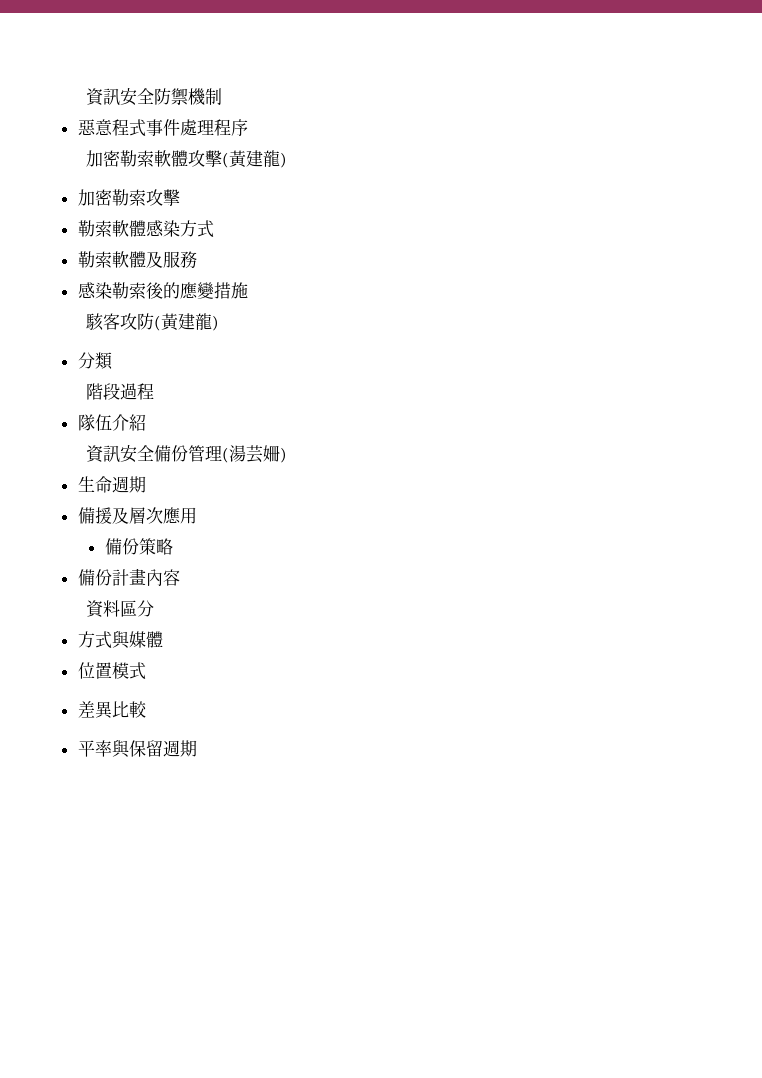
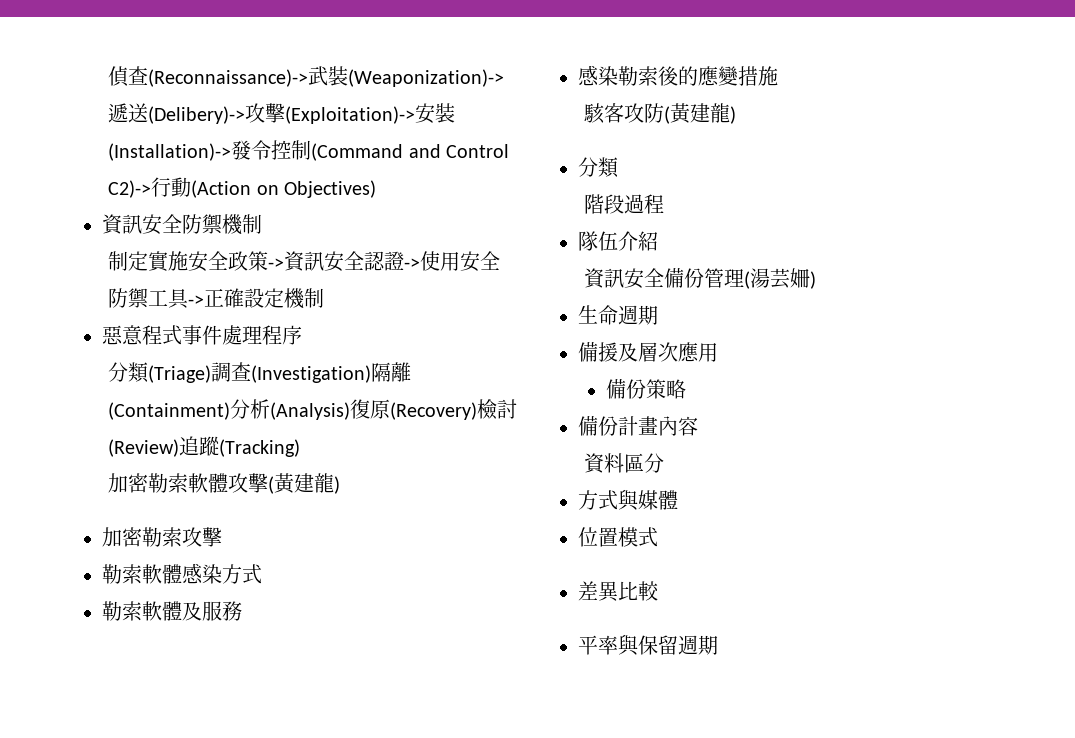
[85,88,188,106] 資訊安全防禦 -> [108,66,505,87] [108,103,456,124] [108,140,510,161] [108,177,377,198] [102,214,262,235] [108,251,501,272] [108,288,285,309] 偵查(Reconnaissance)->武裝(Weaponization)->遞送(Delibery)->攻擊(Exploitation)->安裝(Installation)->發令控制(Command and Control C2)->行動(Action on Objectives) // 資訊安全防禦機制 // 制定實施安全政策->資訊安全認證->使用安全防禦工具->正確設定
(248, 127) none -> [108,362,412,383] [108,399,518,420] [108,436,301,457] // 分類(Triage)調查(Investigation)隔離(Containment)分析(Analysis)復原(Recovery)檢討(Review)追蹤(Tracking)

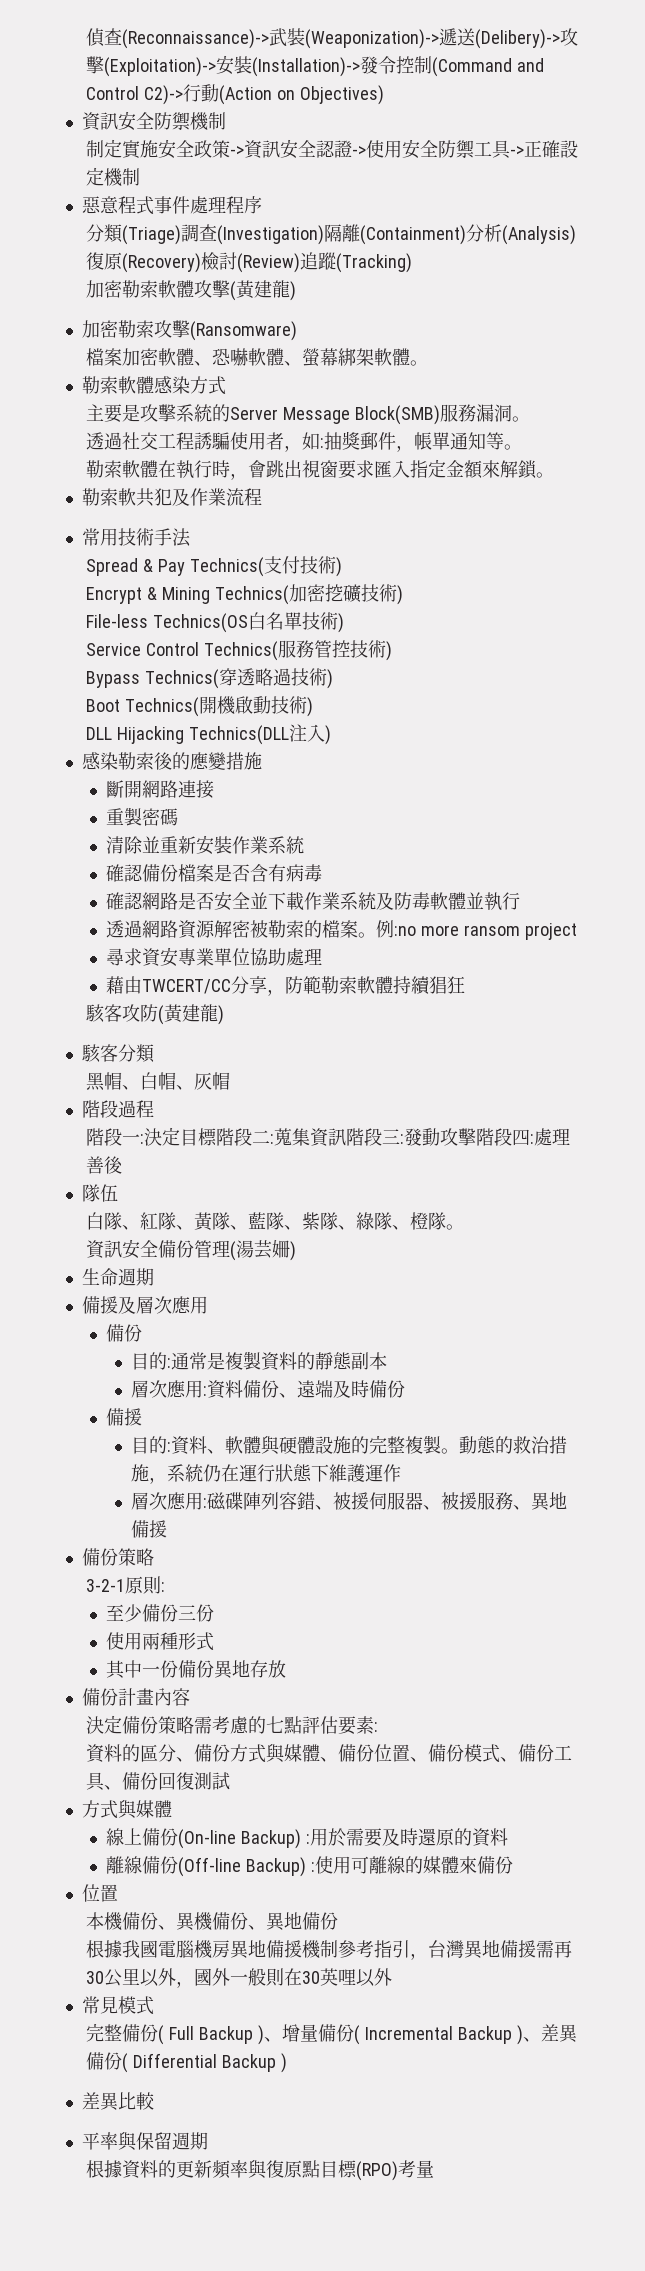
[102,563,262,584] [102,601,242,621] // 勒索軟體感染方式 // 勒索軟體及服務 -> [189,321,297,341] [86,348,429,367] [81,376,226,395] [86,404,531,425] [86,431,523,452] [86,459,555,480] [81,488,262,507] [81,528,191,547] [86,556,343,577] [86,584,404,605] [86,612,345,633] [86,640,393,661] [86,668,334,689] [86,696,314,717] [86,724,332,745] (Ransomware) // 檔案加密軟體、恐嚇軟體、螢幕綁架軟體。 // 勒索軟體感染方式 // 主要是攻擊系統的Server Message Block(SMB)服務漏洞。 // 透過社交工程誘騙使用者，如:抽獎郵件，帳單通知等。 // 勒索軟體在執行時，會跳出視窗要求匯入指定金額來解鎖。 // 勒索軟共犯及作業流程 // 常用技術手法 // Spread & Pay Technics(支付技術) // Encrypt & Mining Technics(加密挖礦技術) // File-less Technics(OS白名單技術) // Service Control Technics(服務管控技術) // Bypass Technics(穿透略過技術) // Boot Technics(開機啟動技術) // DLL Hijacking Technics(DLL注入)
(778, 76) none -> [106,780,215,799] [106,807,179,826] [106,835,305,855] [106,864,323,882] [106,891,521,911] [106,920,577,940] [106,947,323,967] [106,976,466,996] // 斷開網路連接 // 重製密碼 // 清除並重新安裝作業系統 // 確認備份檔案是否含有病毒 // 確認網路是否安全並下載作業系統及防毒軟體並執行 // 透過網路資源解密被勒索的檔案。例:no more ransom project // 尋求資安專業單位協助處理 // 藉由TWCERT/CC分享，防範勒索軟體持續猖狂
(737, 115) none -> [80,1044,118,1063] 駭客
[584,194,665,214] [578,231,658,251] 階段過程 // 隊伍介紹 -> [86,1072,231,1091] [81,1100,154,1118] [86,1127,571,1147] [86,1156,124,1174] [81,1184,118,1202] [86,1212,465,1231] 黑帽、白帽、灰帽 // 階段過程 // 階段一:決定目標階段二:蒐集資訊階段三:發動攻擊階段四:處理善後 // 隊伍 // 白隊、紅隊、黃隊、藍隊、紫隊、綠隊、橙隊。
[646,379,687,399] [578,416,698,436] [584,453,625,474] 策略 // 備份計畫內容 // 資料 -> [130,1351,387,1371] [130,1380,405,1399] [106,1408,143,1426] [130,1435,567,1455] [130,1464,401,1484] [130,1492,567,1511] [130,1520,167,1538] [81,1548,154,1566] [86,1576,166,1595] [106,1604,215,1622] [106,1632,215,1651] [106,1660,287,1679] [81,1688,190,1706] [86,1715,379,1735] [86,1744,141,1763] // 目的:通常是複製資料的靜態副本 // 層次應用:資料備份、遠端及時備份 // 備援 // 目的:資料、軟體與硬體設施的完整複製。動態的救治措施，系統仍在運行狀態下維護運作 // 層次應用:磁碟陣列容錯、被援伺服器、被援服務、異地備援 // 備份策略 // 3-2-1原則: // 至少備份三份 // 使用兩種形式 // 其中一份備份異地存放 // 備份計畫內容 // 決定備份策略需考慮的七點評估要素: // 資料的
[578,489,678,511] [578,527,658,547] // 方式與媒體 // 位置模式 -> [176,1743,573,1763] [86,1772,231,1791] [81,1799,172,1819] [106,1828,508,1849] [106,1856,513,1877] [81,1884,118,1902] [86,1912,339,1931] [86,1940,573,1960] [86,1968,393,1988] [81,1996,154,2015] [86,2023,578,2045] [86,2052,288,2073] 、備份方式與媒體、備份位置、備份模式、備份工具、備份回復測試 // 方式與媒體 // 線上備份(On-line Backup) :用於需要及時還原的資料 // 離線備份(Off-line Backup) :使用可離線的媒體來備份 // 位置 // 本機備份、異機備份、異地備份 // 根據我國電腦機房異地備援機制參考指引，台灣異地備援需再30公里以外，國外一般則在30英哩以外 // 常見模式 // 完整備份( Full Backup )、增量備份( Incremental Backup )、差異備份( Differential Backup )
(718, 645) none -> [86,2159,435,2181] // 根據資料的更新頻率與復原點目標(RPO)考量

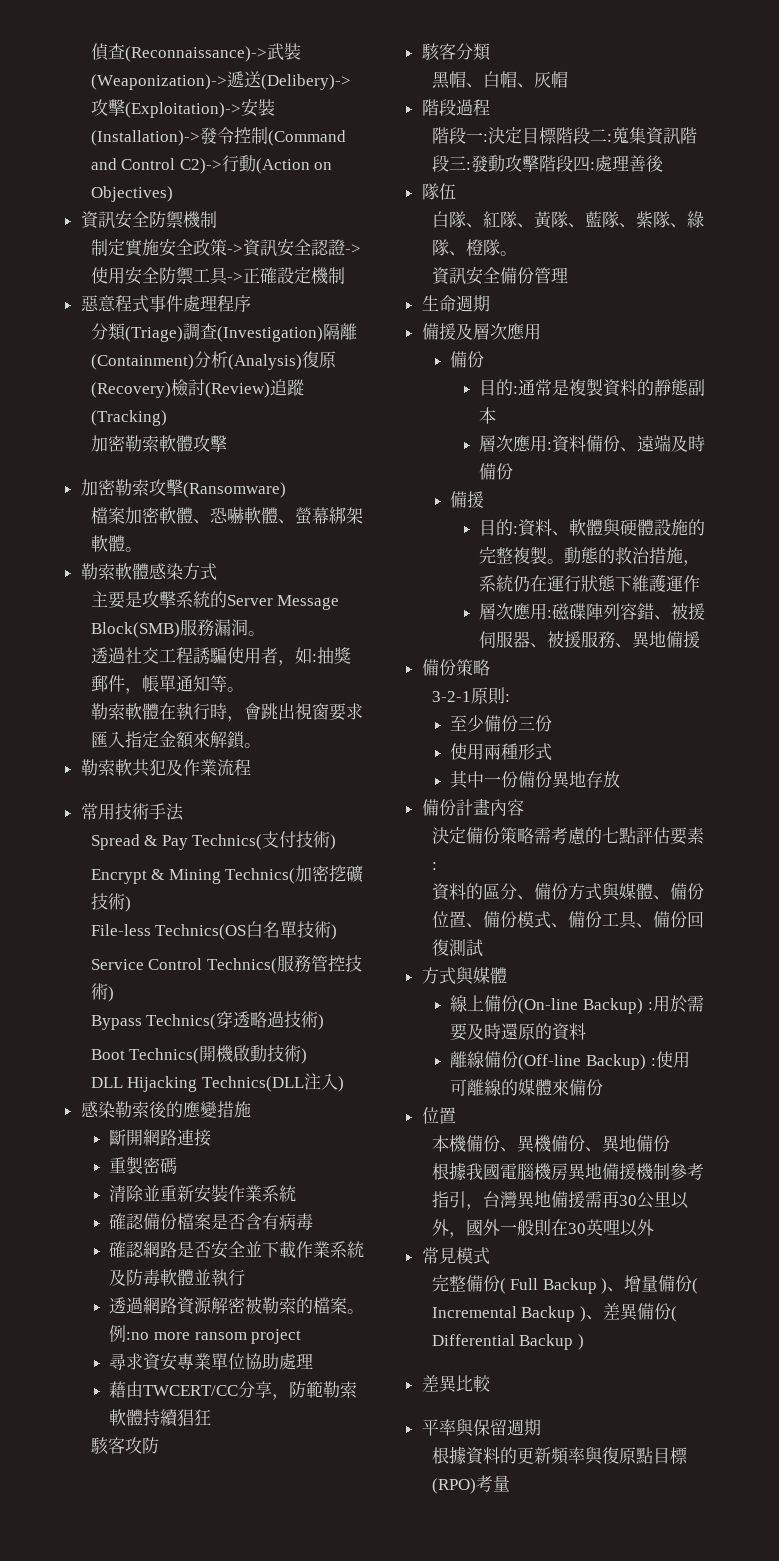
[230,280,297,301] (黃建龍) -> (227, 443) none
[158,1004,225,1025] (黃建龍) -> (159, 1445) none
[230,1239,297,1261] (湯芸姍) -> (568, 275) none

